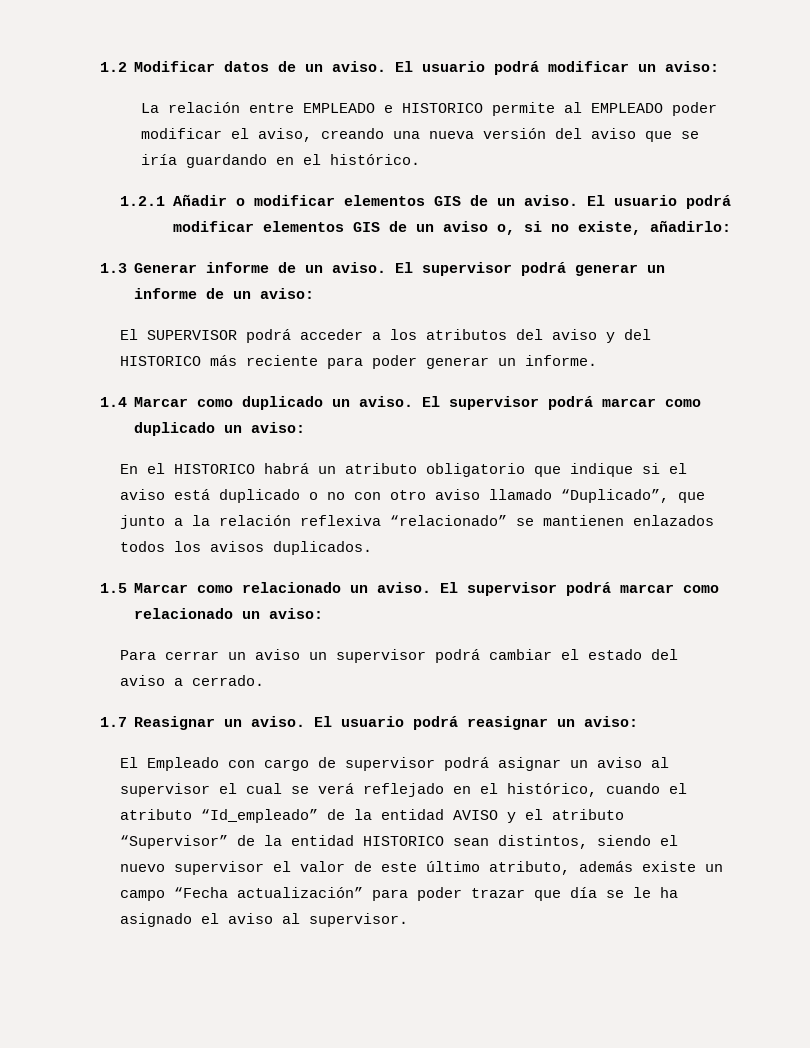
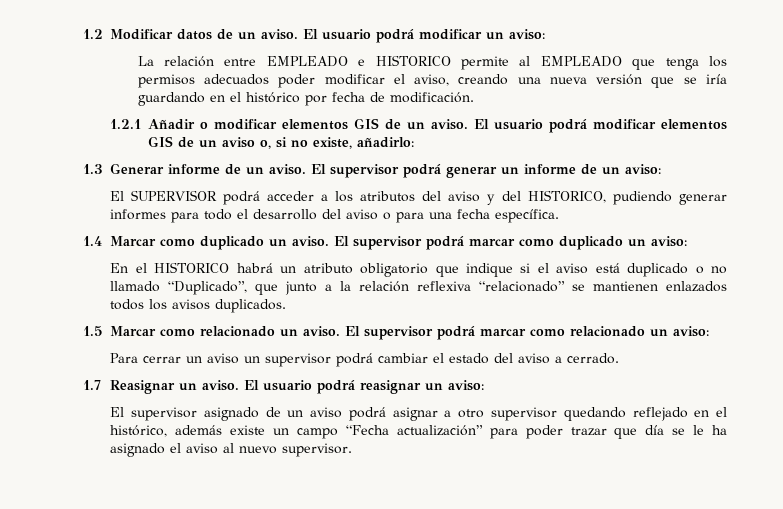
(663, 108) none -> [632,56,727,70] [137,74,269,88] que tenga los permisos adecuados
[554,128,636,139] del aviso -> (643, 79) none
[329,154,420,165] histórico. -> [245,92,474,106] histórico por fecha de modificación.
[120,355,598,369] HISTORICO más reciente para poder generar un informe. -> [528,190,727,205] [110,209,560,223] HISTORICO, pudiendo generar informes para todo el desarrollo del aviso o para una fecha específica.
[354,489,481,500] con otro aviso -> (727, 270) none
[147,757,670,771] [120,783,688,797] [120,809,625,823] [120,835,679,849] [120,861,571,875] Empleado con cargo de supervisor podrá asignar un aviso al supervisor el cual se verá reflejado en el histórico, cuando el atributo “Id_empleado” de la entidad AVISO y el atributo “Supervisor” de la entidad HISTORICO sean distintos, siendo el nuevo supervisor el valor de este último atributo, -> [131,407,727,421] [110,425,168,437] supervisor asignado de un aviso podrá asignar a otro supervisor quedando reflejado en el histórico,
(301, 918) none -> [239,446,278,454] nuevo

